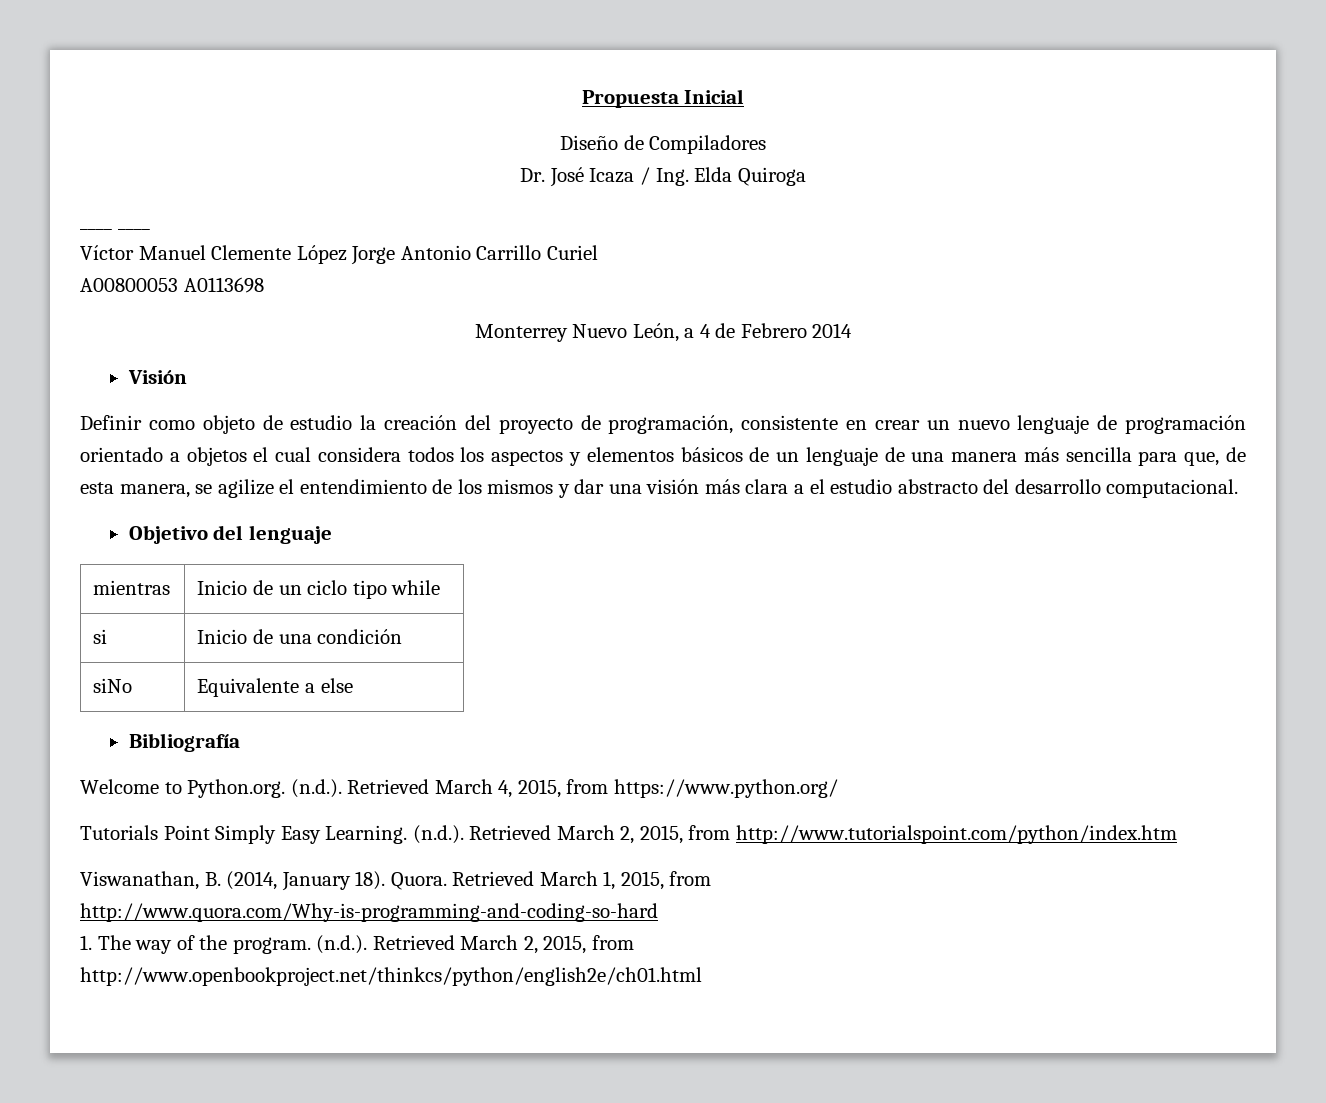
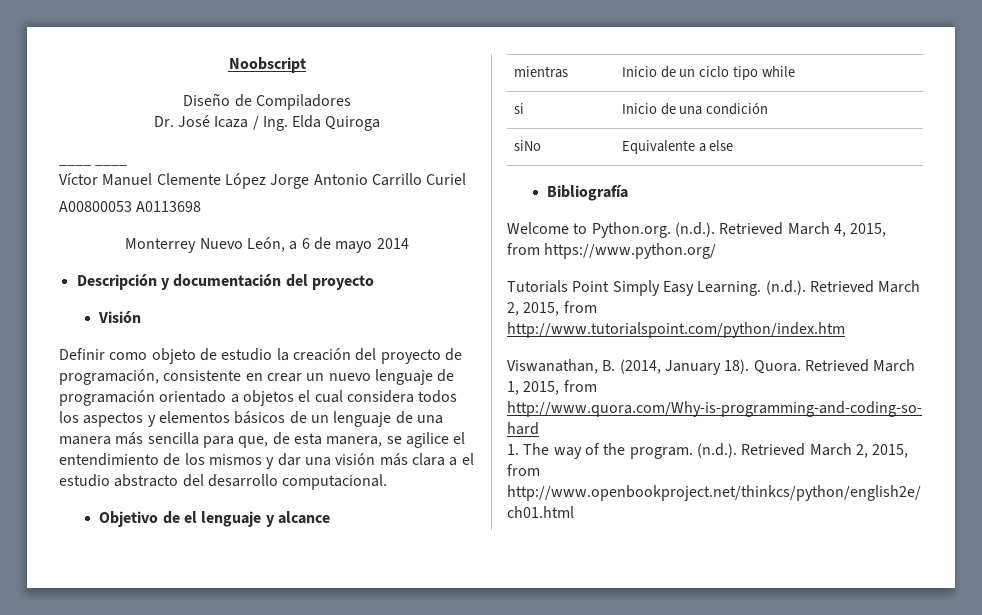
[581,89,745,108] Propuesta Inicial -> [228,57,306,73] Noobscript
[699,323,853,338] 4 de Febrero 2014 -> [301,237,409,253] [76,274,374,290] 6 de mayo 2014 // Descripción y documentación del proyecto
[217,479,274,498] agilize -> [405,432,449,448] agilice
[213,525,332,544] del lenguaje -> [162,511,330,527] de el lenguaje y alcance

